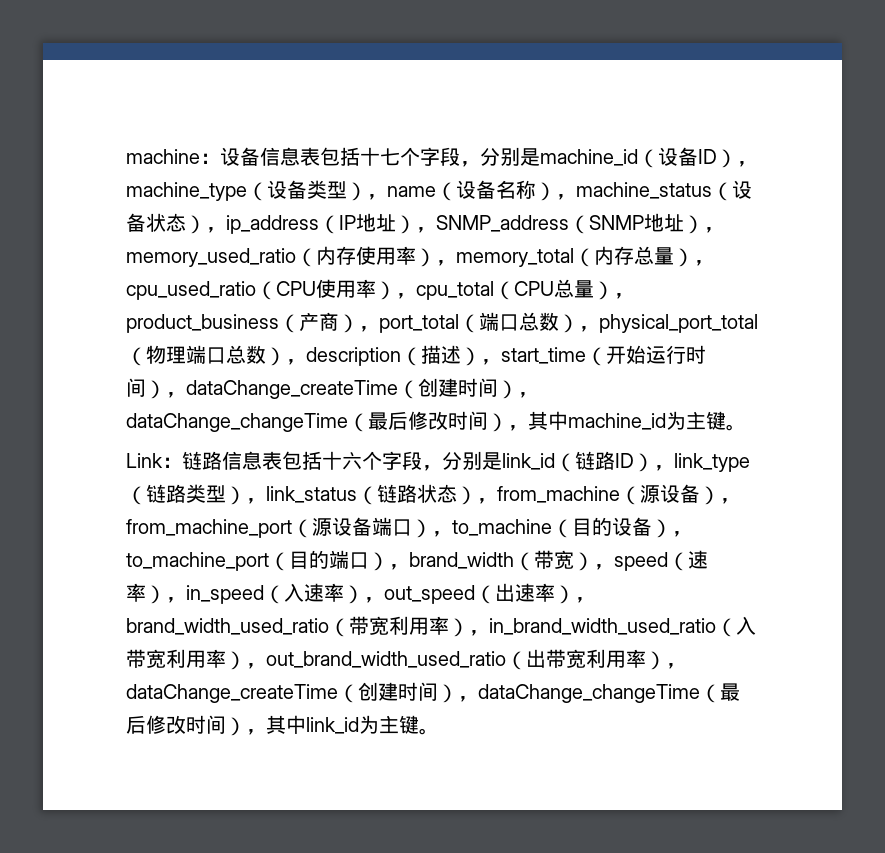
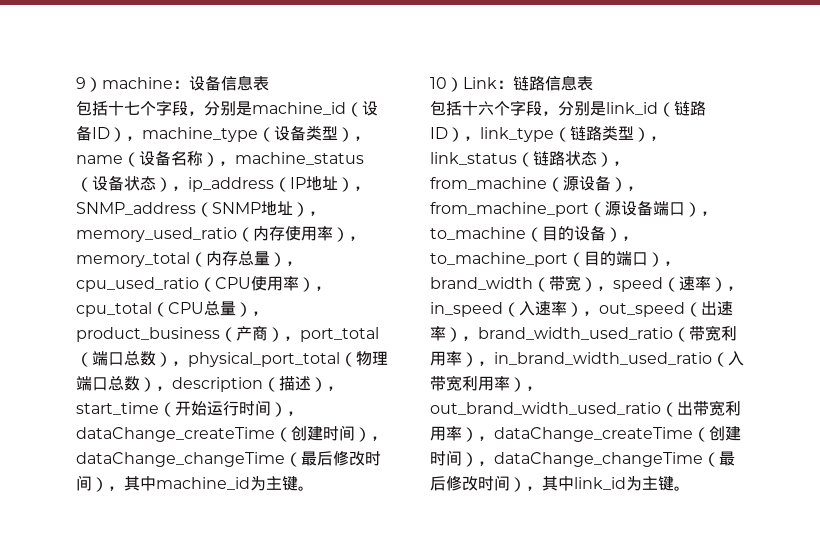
(126, 156) none -> [76,77,102,92] 9）
(320, 156) none -> (269, 83) //
(746, 427) none -> [430,77,463,92] 10）
(282, 460) none -> (593, 83) //

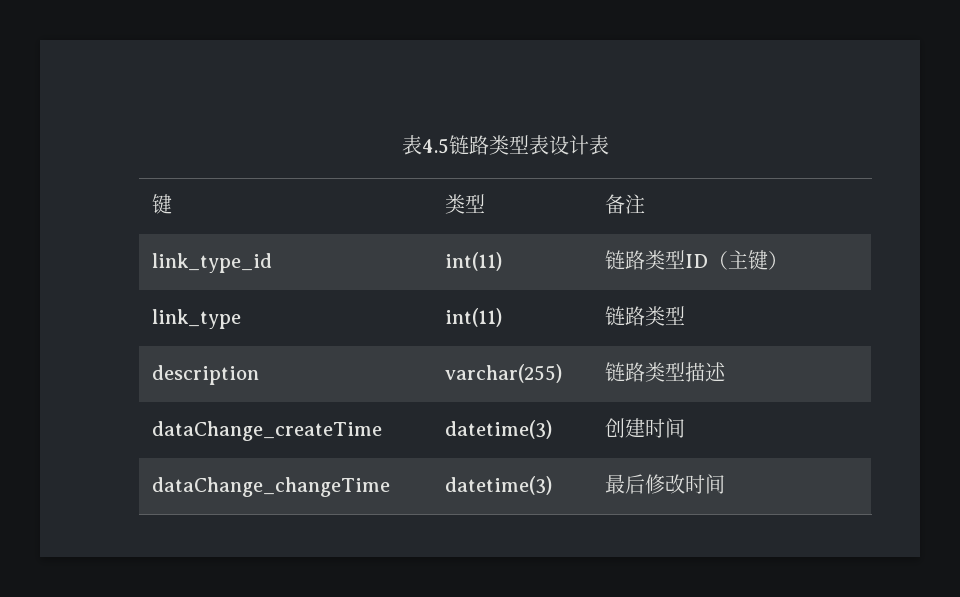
[76,75,269,92] [76,100,378,117] [76,125,370,142] [76,150,364,167] [76,175,370,192] [76,201,325,217] [76,226,365,242] [76,251,302,267] [76,276,331,292] [76,301,268,317] [76,326,379,342] [76,351,388,367] [76,376,343,392] [76,400,303,417] [76,425,387,442] [76,450,381,467] [76,475,314,492] [430,75,593,92] [430,100,706,117] [430,125,666,142] [430,151,629,167] [430,175,643,192] [430,200,717,217] [430,225,638,242] [430,251,680,267] [430,275,743,292] [430,301,733,317] [430,325,737,342] [430,351,744,367] [430,375,542,392] [430,400,741,417] [430,426,741,442] [430,450,735,467] [430,475,690,492] 9）machine：设备信息表 // 包括十七个字段，分别是machine_id（设备ID），machine_type（设备类型），name（设备名称），machine_status（设备状态），ip_address（IP地址），SNMP_address（SNMP地址），memory_used_ratio（内存使用率），memory_total（内存总量），cpu_used_ratio（CPU使用率），cpu_total（CPU总量），product_business（产商），port_total（端口总数），physical_port_total（物理端口总数），description（描述），start_time（开始运行时间），dataChange_createTime（创建时间），dataChange_changeTime（最后修改时间），其中machine_id为主键。 // 10）Link：链路信息表 // 包括十六个字段，分别是link_id（链路ID），link_type（链路类型），link_status（链路状态），from_machine（源设备），from_machine_port（源设备端口），to_machine（目的设备），to_machine_port（目的端口），brand_width（带宽），speed（速率），in_speed（入速率），out_speed（出速率），brand_width_used_ratio（带宽利用率），in_brand_width_used_ratio（入带宽利用率），out_brand_width_used_ratio（出带宽利用率），dataChange_createTime（创建时间），dataChange_changeTime（最后修改时间），其中link_id为主键。 -> [402,135,609,155] [152,194,173,214] [445,194,486,214] [605,194,646,214] [152,253,273,273] [445,252,503,271] [605,250,789,270] [152,309,242,329] [445,308,503,327] [605,306,686,326] [152,365,260,385] [445,364,563,383] [605,362,727,382] [152,421,383,441] [445,420,553,439] [605,418,686,438] [152,477,391,497] [445,476,553,495] [605,474,726,494] 表4.5链路类型表设计表 // 键 | 类型 | 备注 // link_type_id | int(11) | 链路类型ID（主键） // link_type | int(11) | 链路类型 // description | varchar(255) | 链路类型描述 // dataChange_createTime | datetime(3) | 创建时间 // dataChange_changeTime | datetime(3) | 最后修改时间

